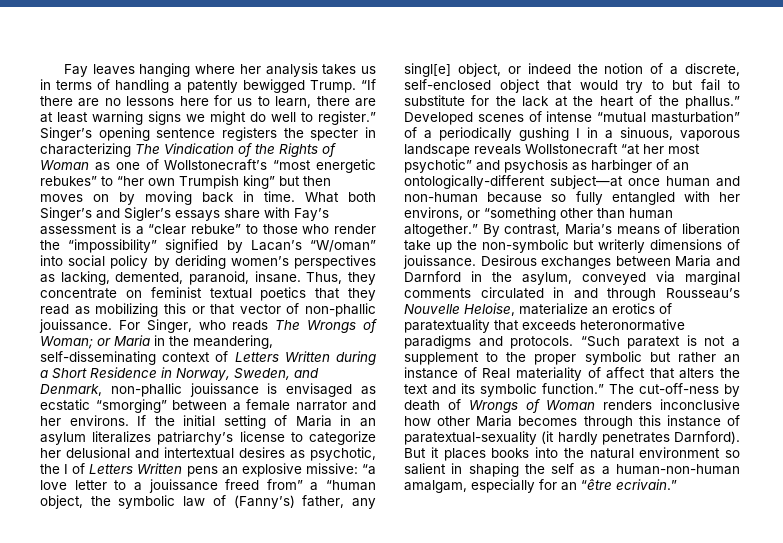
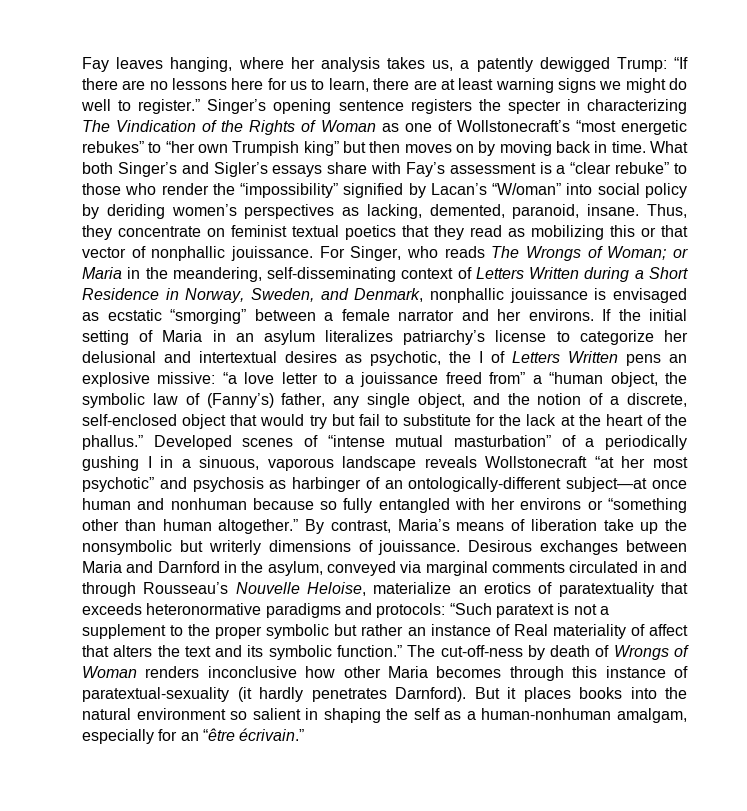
[139,63,191,77] hanging -> [170,57,233,72] hanging,
[361,66,377,74] [40,79,356,93] us in terms of handling a patently bewigged Trump. -> [432,57,667,72] us, a patently dewigged Trump:
[305,303,376,317] non-phallic -> [151,246,226,261] nonphallic
[110,383,182,397] non-phallic -> [430,288,504,303] nonphallic
[404,63,571,77] singl[e] object, or indeed -> [367,393,500,408] single object, and
[651,80,664,90] to -> (327, 422) none
[546,111,647,123] intense “mutual -> [327,435,444,447] “intense mutual
[404,192,478,203] non-human -> [170,498,247,510] nonhuman
[404,207,463,220] environs, -> [520,498,582,510] environs
[481,239,569,253] non-symbolic -> [82,540,172,555] nonsymbolic
[510,336,574,349] protocols. -> [376,603,446,618] protocols:
[616,464,740,475] human-non-human -> [481,708,612,720] human-nonhuman
[616,479,677,490] ecrivain.” -> [239,728,305,741] écrivain.”

